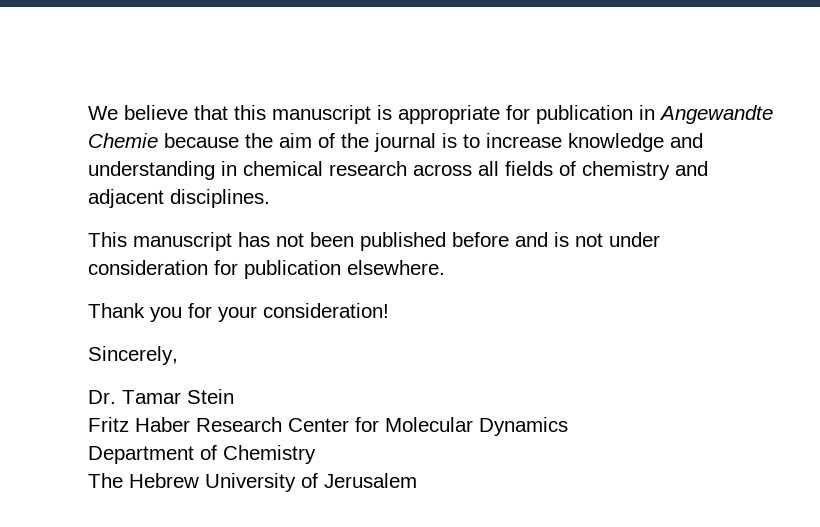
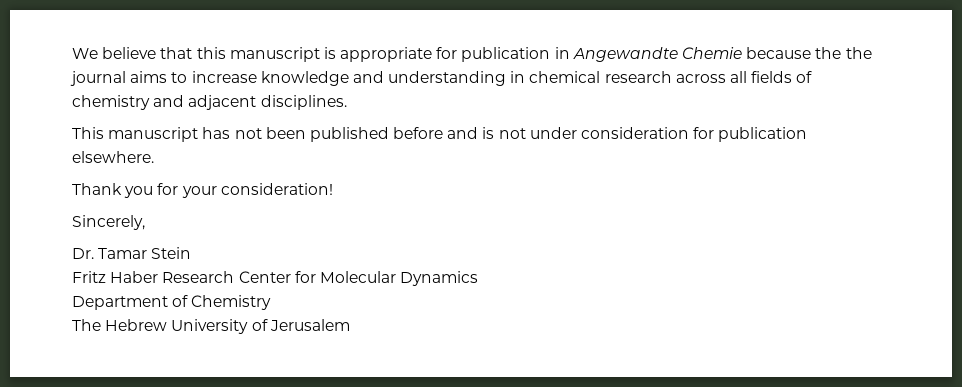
[279,133,335,148] aim of -> (842, 53) none
[442,133,457,148] is -> [130,71,168,83] aims

